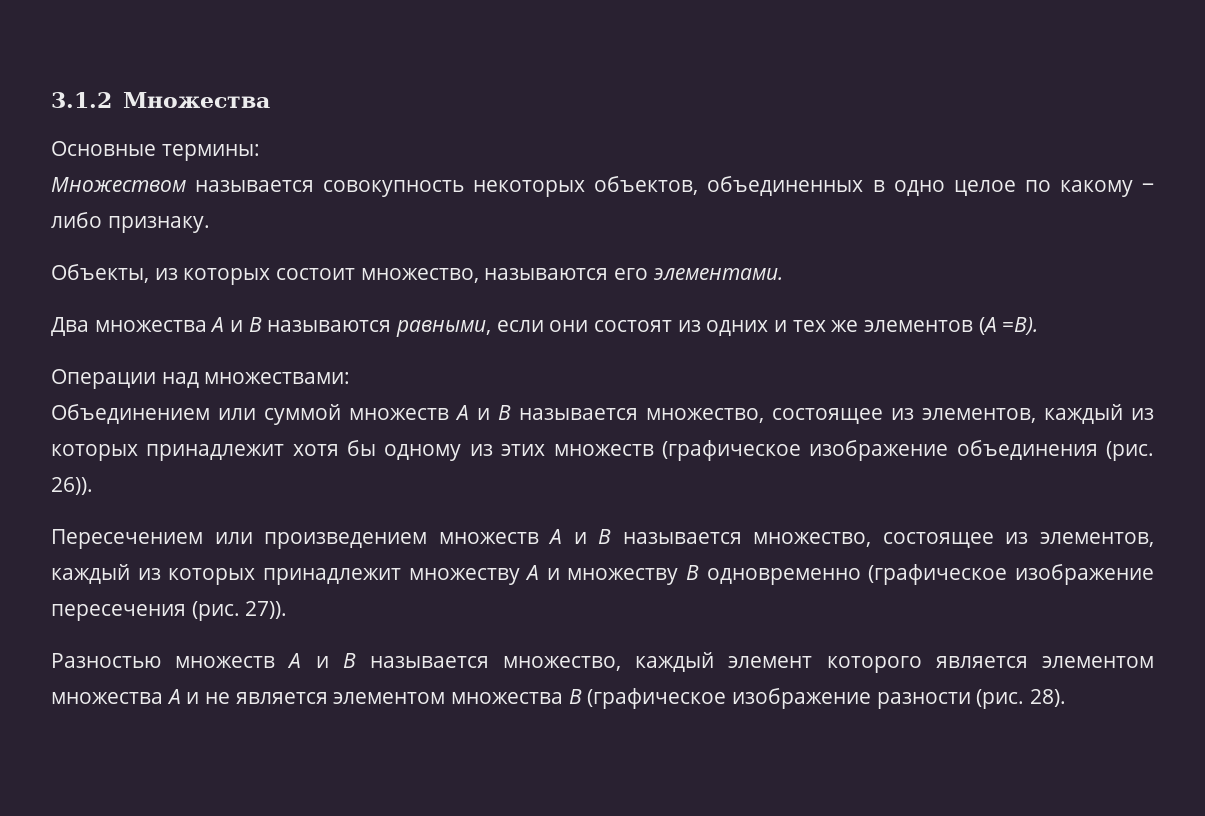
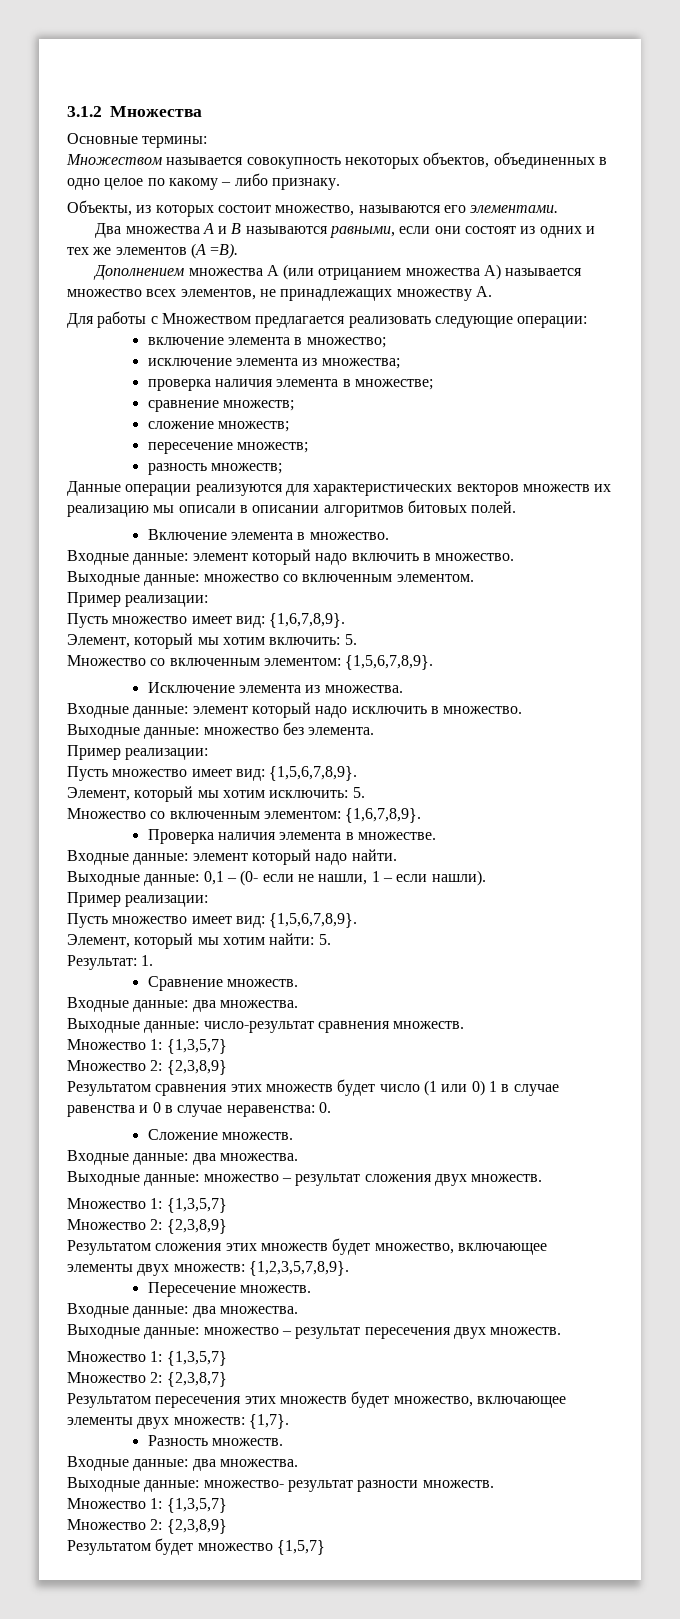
[51,369,351,389] [51,404,1154,425] [51,440,1154,461] [51,477,93,495] [51,529,1154,549] [51,564,1154,585] [51,601,288,621] [51,652,1154,673] [51,688,1067,709] Операции над множествами: // Объединением или суммой множеств A и B называется множество, состоящее из элементов, каждый из которых принадлежит хотя бы одному из этих множеств (графическое изображение объединения (рис. 26)). // Пересечением или произведением множеств A и B называется множество, состоящее из элементов, каждый из которых принадлежит множеству A и множеству B одновременно (графическое изображение пересечения (рис. 27)). // Разностью множеств A и B называется множество, каждый элемент которого является элементом множества A и не является элементом множества B (графическое изображение разности (рис. 28). -> [93,264,583,280] [67,286,492,301] [67,311,588,328] [147,337,386,348] [147,358,400,369] [147,379,434,391] [147,400,295,412] [147,421,290,432] [147,442,309,454] [147,463,283,475] [67,481,612,496] [67,500,517,517] [147,529,389,540] [67,549,515,565] [67,571,474,586] [67,592,209,607] [67,613,346,628] [67,633,357,649] [67,655,434,670] [147,682,403,693] [67,702,523,718] [67,722,375,739] [67,745,209,760] [67,766,358,781] [67,786,365,802] [67,808,422,823] [147,829,437,844] [67,849,397,865] [67,870,486,886] [67,892,209,907] [67,913,358,928] [67,933,331,949] [67,955,154,970] [147,976,299,991] [67,997,298,1012] [67,1018,465,1033] [67,1039,227,1054] [67,1060,227,1075] [67,1079,559,1096] [67,1102,331,1117] [147,1129,294,1140] [67,1150,298,1165] [67,1171,543,1186] [67,1198,227,1213] [67,1219,227,1234] [67,1238,547,1255] [67,1261,349,1276] [147,1282,312,1297] [67,1303,298,1318] [67,1324,562,1339] [67,1351,227,1366] [67,1372,227,1387] [67,1391,566,1408] [67,1414,289,1429] [147,1435,284,1446] [67,1456,298,1471] [67,1477,494,1492] [67,1498,227,1513] [67,1519,227,1534] [67,1538,325,1555] Дополнением множества A (или отрицанием множества A) называется множество всех элементов, не принадлежащих множеству A. // Для работы с Множеством предлагается реализовать следующие операции: // включение элемента в множество; // исключение элемента из множества; // проверка наличия элемента в множестве; // сравнение множеств; // сложение множеств; // пересечение множеств; // разность множеств; // Данные операции реализуются для характеристических векторов множеств их реализацию мы описали в описании алгоритмов битовых полей. // Включение элемента в множество. // Входные данные: элемент который надо включить в множество. // Выходные данные: множество со включенным элементом. // Пример реализации: // Пусть множество имеет вид: {1,6,7,8,9}. // Элемент, который мы хотим включить: 5. // Множество со включенным элементом: {1,5,6,7,8,9}. // Исключение элемента из множества. // Входные данные: элемент который надо исключить в множество. // Выходные данные: множество без элемента. // Пример реализации: // Пусть множество имеет вид: {1,5,6,7,8,9}. // Элемент, который мы хотим исключить: 5. // Множество со включенным элементом: {1,6,7,8,9}. // Проверка наличия элемента в множестве. // Входные данные: элемент который надо найти. // Выходные данные: 0,1 – (0- если не нашли, 1 – если нашли). // Пример реализации: // Пусть множество имеет вид: {1,5,6,7,8,9}. // Элемент, который мы хотим найти: 5. // Результат: 1. // Сравнение множеств. // Входные данные: два множества. // Выходные данные: число-результат сравнения множеств. // Множество 1: {1,3,5,7} // Множество 2: {2,3,8,9} // Результатом сравнения этих множеств будет число (1 или 0) 1 в случае равенства и 0 в случае неравенства: 0. // Сложение множеств. // Входные данные: два множества. // Выходные данные: множество – результат сложения двух множеств. // Множество 1: {1,3,5,7} // Множество 2: {2,3,8,9} // Результатом сложения этих множеств будет множество, включающее элементы двух множеств: {1,2,3,5,7,8,9}. // Пересечение множеств. // Входные данные: два множества. // Выходные данные: множество – результат пересечения двух множеств. // Множество 1: {1,3,5,7} // Множество 2: {2,3,8,7} // Результатом пересечения этих множеств будет множество, включающее элементы двух множеств: {1,7}. // Разность множеств. // Входные данные: два множества. // Выходные данные: множество- результат разности множеств. // Множество 1: {1,3,5,7} // Множество 2: {2,3,8,9} // Результатом будет множество {1,5,7}

